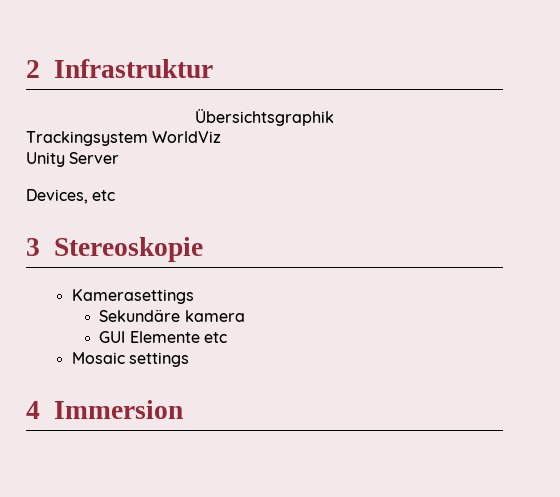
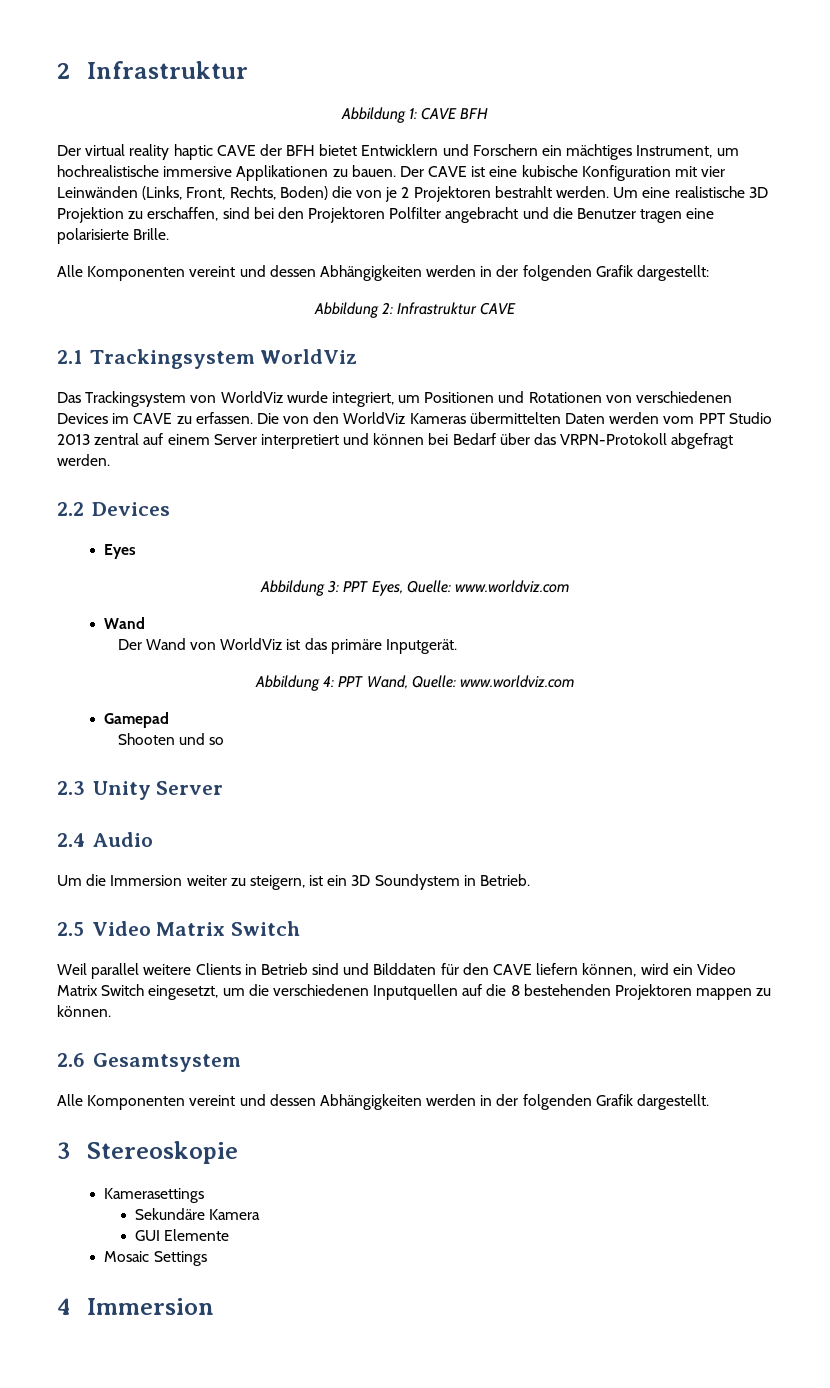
[195,109,334,126] [26,131,222,146] [26,152,120,167] [26,189,116,204] Übersichtsgraphik // Trackingsystem WorldViz // Unity Server // Devices, etc -> [340,107,489,123] [57,144,739,160] [57,165,726,181] [57,186,768,202] [57,207,715,223] [57,228,170,244] [57,265,710,281] [313,302,517,318] [57,349,358,369] [57,391,733,407] [57,412,772,424] [57,433,734,449] [57,454,110,466] [57,502,170,516] [104,544,137,559] [260,580,569,596] [104,617,146,629] [117,638,457,654] [255,675,574,691] [104,712,170,728] [117,733,224,745] [57,781,224,800] [57,832,153,847] [57,874,531,890] [57,921,301,936] [57,963,736,979] [57,984,772,1000] [57,1005,111,1017] [57,1053,241,1072] [57,1094,710,1110] Abbildung 1: CAVE BFH // Der virtual reality haptic CAVE der BFH bietet Entwicklern und Forschern ein mächtiges Instrument, um hochrealistische immersive Applikationen zu bauen. Der CAVE ist eine kubische Konfiguration mit vier Leinwänden (Links, Front, Rechts, Boden) die von je 2 Projektoren bestrahlt werden. Um eine realistische 3D Projektion zu erschaffen, sind bei den Projektoren Polfilter angebracht und die Benutzer tragen eine polarisierte Brille. // Alle Komponenten vereint und dessen Abhängigkeiten werden in der folgenden Grafik dargestellt: // Abbildung 2: Infrastruktur CAVE // 2.1 Trackingsystem WorldViz // Das Trackingsystem von WorldViz wurde integriert, um Positionen und Rotationen von verschiedenen Devices im CAVE zu erfassen. Die von den WorldViz Kameras übermittelten Daten werden vom PPT Studio 2013 zentral auf einem Server interpretiert und können bei Bedarf über das VRPN-Protokoll abgefragt werden. // 2.2 Devices // Eyes // Abbildung 3: PPT Eyes, Quelle: www.worldviz.com // Wand // Der Wand von WorldViz ist das primäre Inputgerät. // Abbildung 4: PPT Wand, Quelle: www.worldviz.com // Gamepad // Shooten und so // 2.3 Unity Server // 2.4 Audio // Um die Immersion weiter zu steigern, ist ein 3D Soundystem in Betrieb. // 2.5 Video Matrix Switch // Weil parallel weitere Clients in Betrieb sind und Bilddaten für den CAVE liefern können, wird ein Video Matrix Switch eingesetzt, um die verschiedenen Inputquellen auf die 8 bestehenden Projektoren mappen zu können. // 2.6 Gesamtsystem // Alle Komponenten vereint und dessen Abhängigkeiten werden in der folgenden Grafik dargestellt.
[184,310,245,322] kamera -> [208,1209,260,1220] Kamera
[204,332,228,343] etc -> (229, 1235) none
[128,352,189,367] settings -> [153,1251,207,1266] Settings

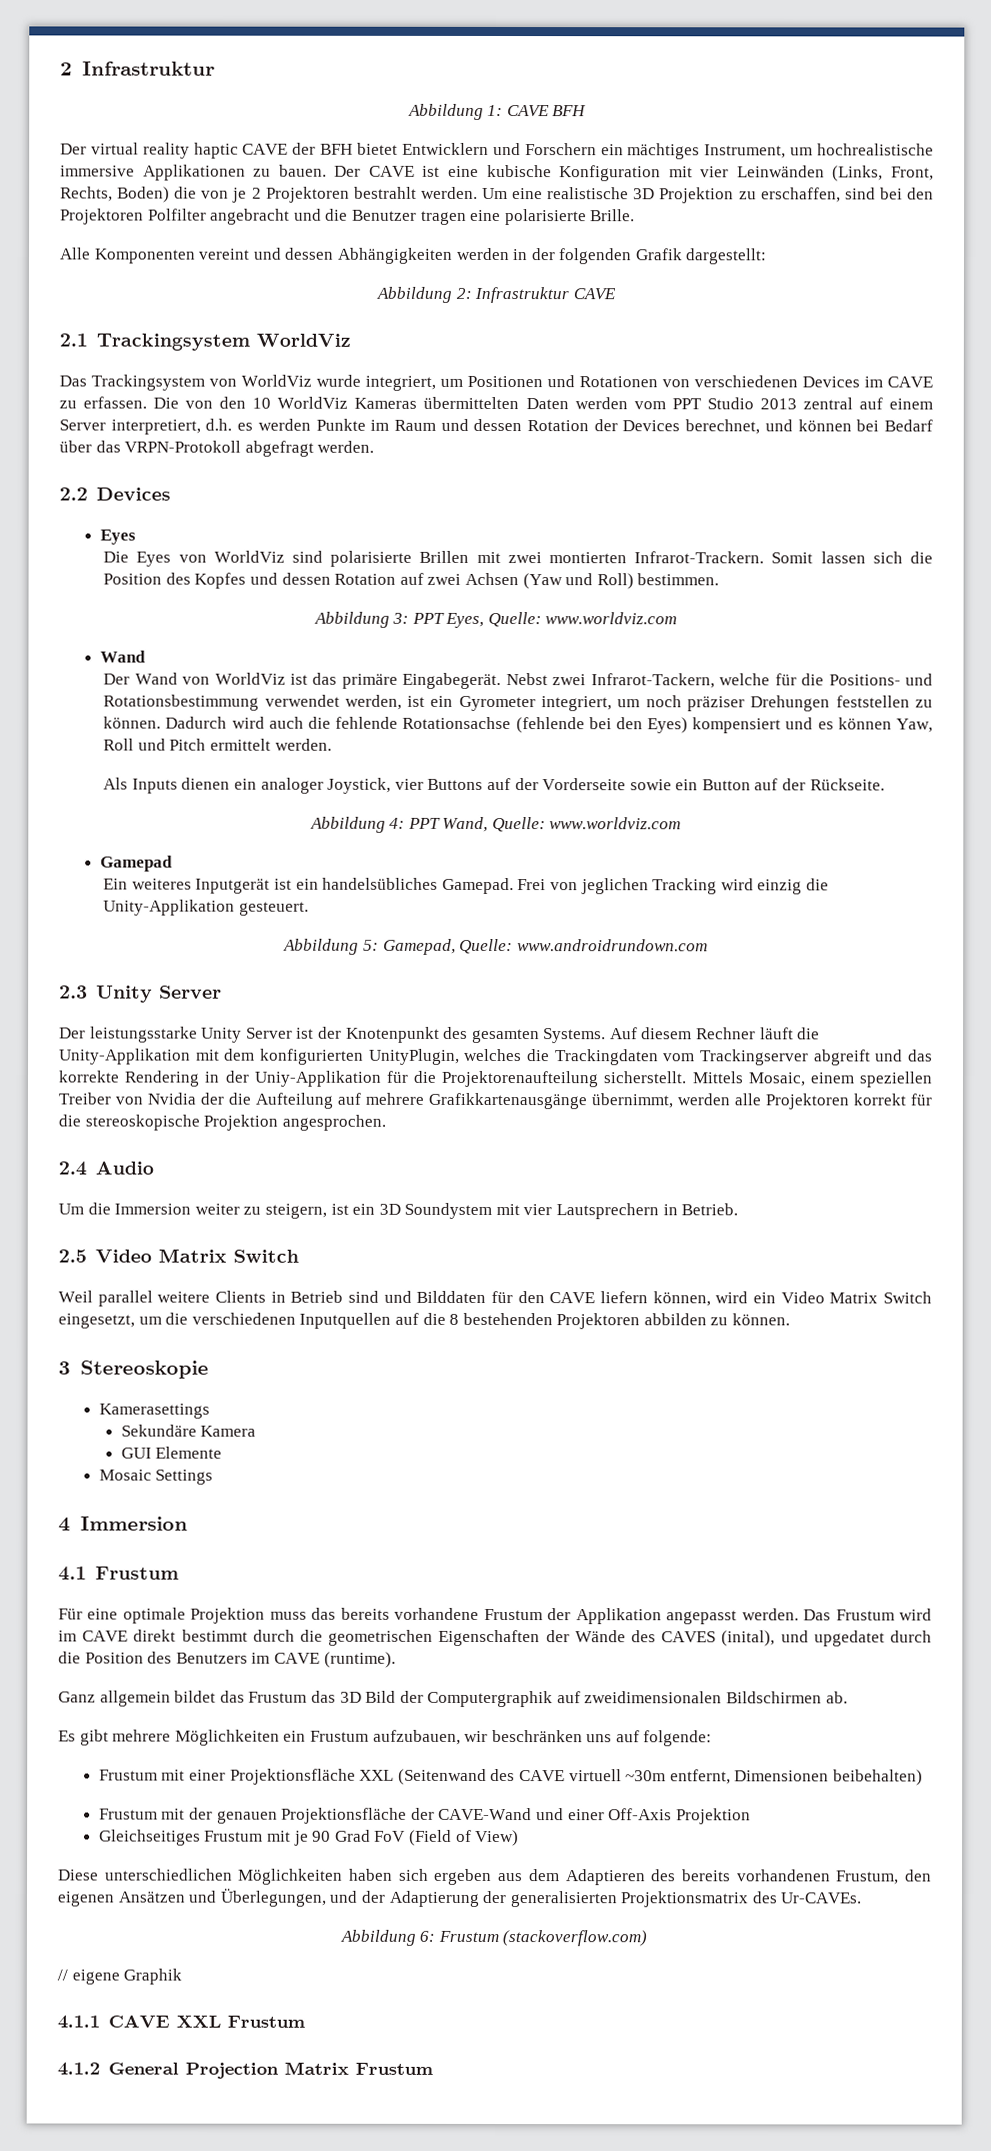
(340, 418) none -> [252,397,272,409] 10
[260,434,339,449] interpretiert -> [110,418,761,435] interpretiert, d.h. es werden Punkte im Raum und dessen Rotation der Devices berechnet,
(137, 551) none -> [103,550,933,567] [103,572,720,590] // Die Eyes von WorldViz sind polarisierte Brillen mit zwei montierten Infrarot-Trackern. Somit lassen sich die Position des Kopfes und dessen Rotation auf zwei Achsen (Yaw und Roll) bestimmen.
[385,639,457,654] Inputgerät. -> [402,672,933,690] [103,694,933,712] [103,716,934,734] [103,738,332,751] [103,777,885,794] Eingabegerät. Nebst zwei Infrarot-Tackern, welche für die Positions- und Rotationsbestimmung verwendet werden, ist ein Gyrometer integriert, um noch präziser Drehungen feststellen zu können. Dadurch wird auch die fehlende Rotationsachse (fehlende bei den Eyes) kompensiert und es können Yaw, Roll und Pitch ermittelt werden. // Als Inputs dienen ein analoger Joystick, vier Buttons auf der Vorderseite sowie ein Button auf der Rückseite.
[117,733,224,745] [57,781,224,800] Shooten und so // 2.3 Unity Server -> [103,877,829,895] [103,899,309,916] [283,938,708,955] [59,985,222,1003] [59,1026,821,1044] [59,1048,933,1066] [58,1070,933,1088] [58,1092,932,1110] [58,1114,386,1131] Ein weiteres Inputgerät ist ein handelsübliches Gamepad. Frei von jeglichen Tracking wird einzig die Unity-Applikation gesteuert. // Abbildung 5: Gamepad, Quelle: www.androidrundown.com // 2.3 Unity Server // Der leistungsstarke Unity Server ist der Knotenpunkt des gesamten Systems. Auf diesem Rechner läuft die Unity-Applikation mit dem konfigurierten UnityPlugin, welches die Trackingdaten vom Trackingserver abgreift und das korrekte Rendering in der Uniy-Applikation für die Projektorenaufteilung sicherstellt. Mittels Mosaic, einem speziellen Treiber von Nvidia der die Aufteilung auf mehrere Grafikkartenausgänge übernimmt, werden alle Projektoren korrekt für die stereoskopische Projektion angesprochen.
(460, 882) none -> [495,1203,660,1220] mit vier Lautsprechern
[696,988,772,1000] [57,1005,111,1017] [57,1053,241,1072] [57,1094,710,1110] mappen zu können. // 2.6 Gesamtsystem // Alle Komponenten vereint und dessen Abhängigkeiten werden in der folgenden Grafik dargestellt. -> [643,1313,791,1326] abbilden zu können.
(215, 1306) none -> [58,1566,179,1581] [58,1607,933,1625] [58,1629,933,1647] [58,1651,396,1668] [58,1690,848,1708] [58,1729,713,1747] [98,1768,923,1786] [98,1807,751,1825] [98,1829,520,1847] [58,1868,933,1886] [57,1888,863,1908] [339,1929,648,1947] [57,1968,183,1985] [57,2014,305,2029] [57,2061,433,2079] // 4.1 Frustum // Für eine optimale Projektion muss das bereits vorhandene Frustum der Applikation angepasst werden. Das Frustum wird im CAVE direkt bestimmt durch die geometrischen Eigenschaften der Wände des CAVES (inital), und upgedatet durch die Position des Benutzers im CAVE (runtime). // Ganz allgemein bildet das Frustum das 3D Bild der Computergraphik auf zweidimensionalen Bildschirmen ab. // Es gibt mehrere Möglichkeiten ein Frustum aufzubauen, wir beschränken uns auf folgende: // Frustum mit einer Projektionsfläche XXL (Seitenwand des CAVE virtuell ~30m entfernt, Dimensionen beibehalten) // Frustum mit der genauen Projektionsfläche der CAVE-Wand und einer Off-Axis Projektion // Gleichseitiges Frustum mit je 90 Grad FoV (Field of View) // Diese unterschiedlichen Möglichkeiten haben sich ergeben aus dem Adaptieren des bereits vorhandenen Frustum, den eigenen Ansätzen und Überlegungen, und der Adaptierung der generalisierten Projektionsmatrix des Ur-CAVEs. // Abbildung 6: Frustum (stackoverflow.com) // // eigene Graphik // 4.1.1 CAVE XXL Frustum // 4.1.2 General Projection Matrix Frustum

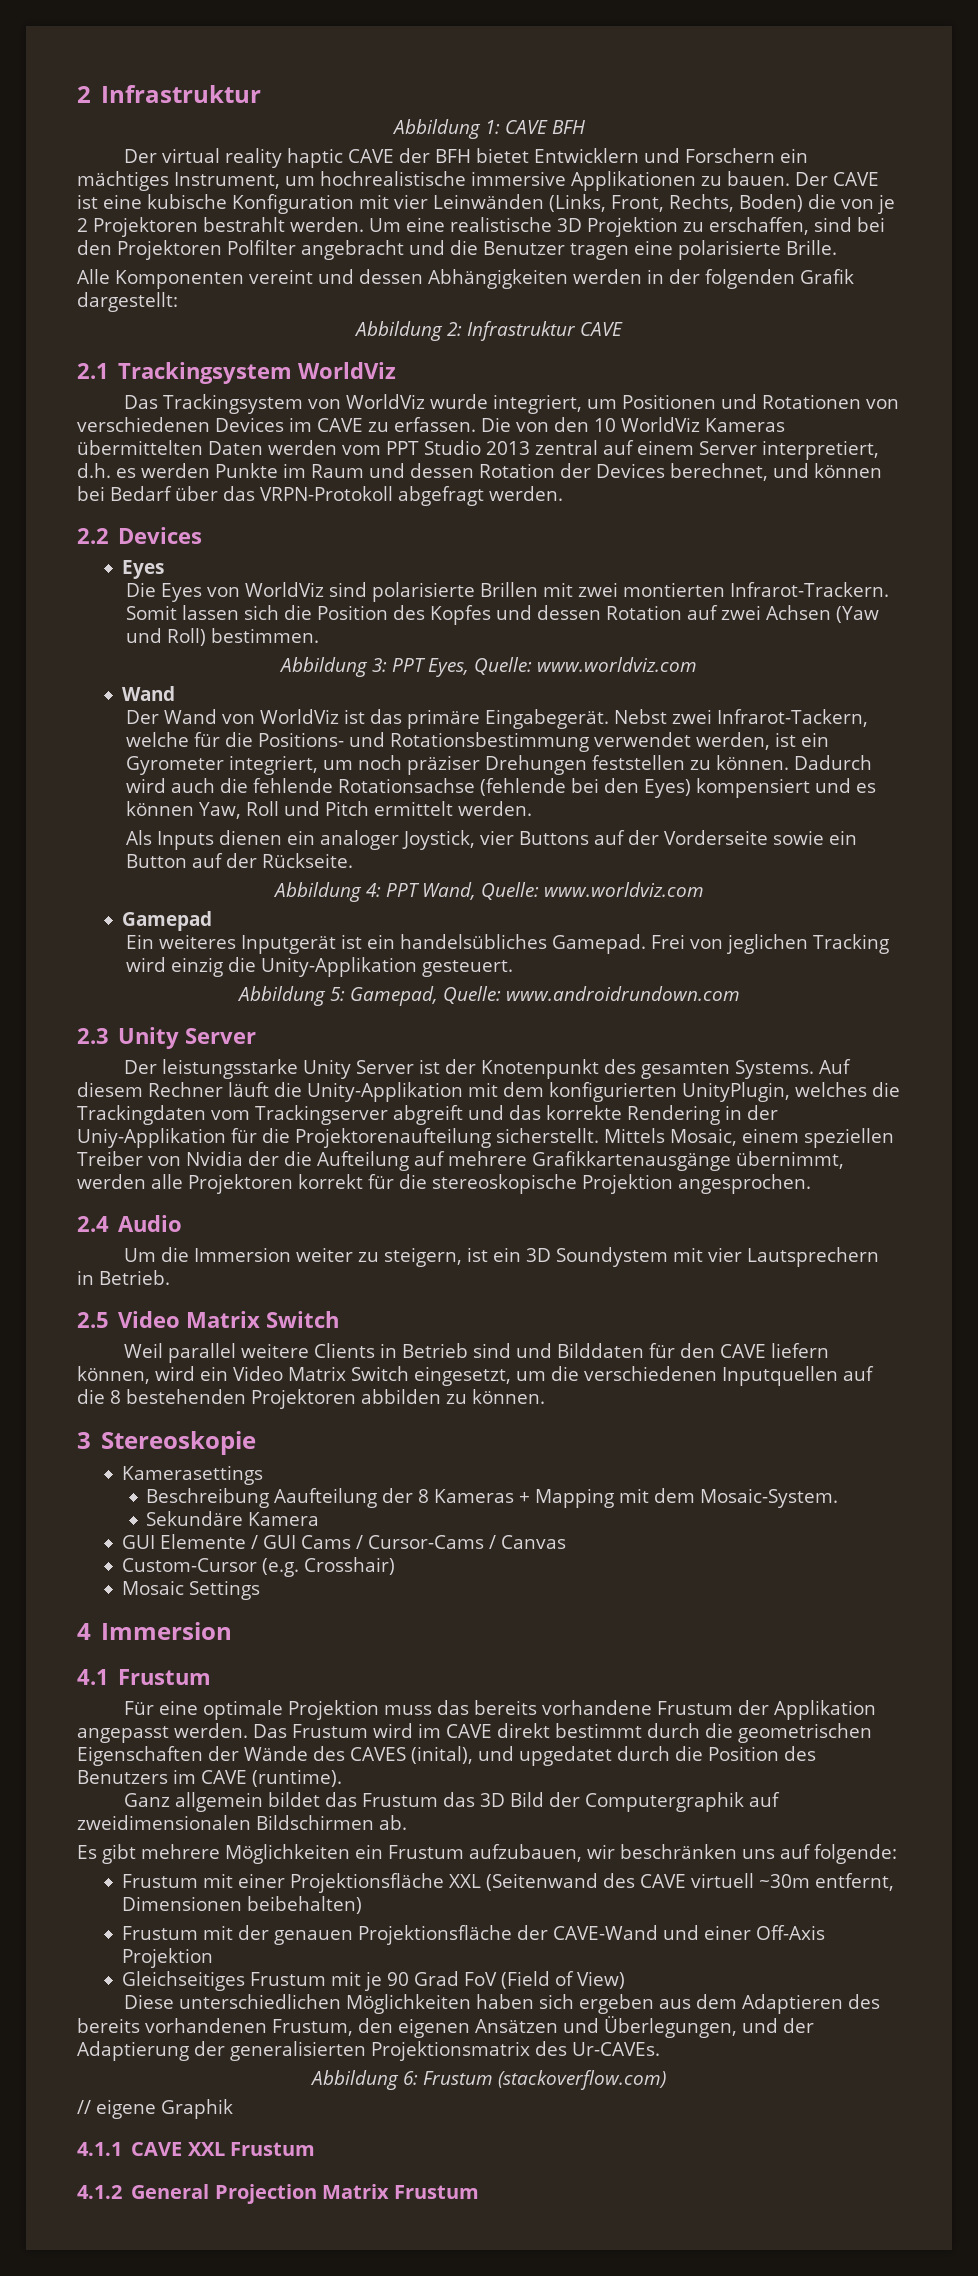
[120,1424,257,1437] [120,1446,223,1459] Sekundäre Kamera // GUI Elemente -> [146,1488,839,1508] [146,1511,320,1526] [121,1534,566,1549] [121,1557,395,1577] Beschreibung Aaufteilung der 8 Kameras + Mapping mit dem Mosaic-System. // Sekundäre Kamera // GUI Elemente / GUI Cams / Cursor-Cams / Canvas // Custom-Cursor (e.g. Crosshair)

